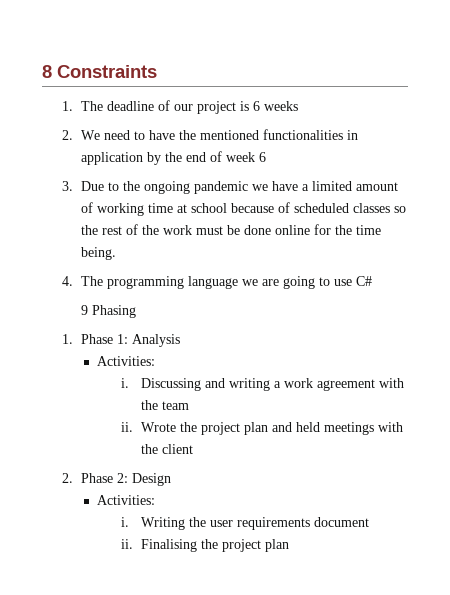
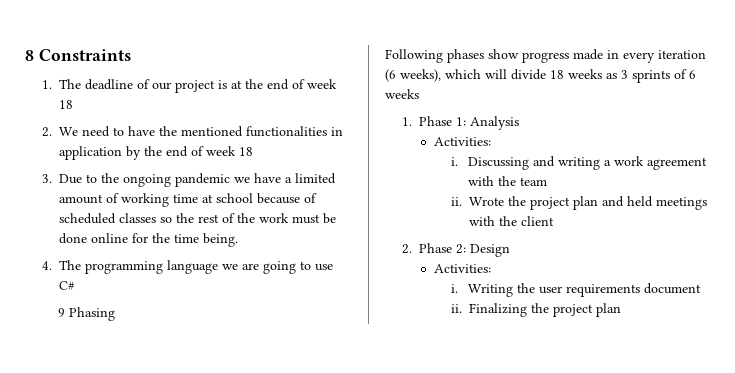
[253,101,299,111] 6 weeks -> [230,79,337,90] [58,100,73,109] at the end of week 18
[259,152,267,162] 6 -> [238,147,253,156] 18
(137, 311) none -> [385,49,706,63] [385,69,696,83] [385,89,419,99] // Following phases show progress made in every iteration (6 weeks), which will divide 18 weeks as 3 sprints of 6 weeks
[140,539,197,552] Finalising -> [469,303,528,317] Finalizing

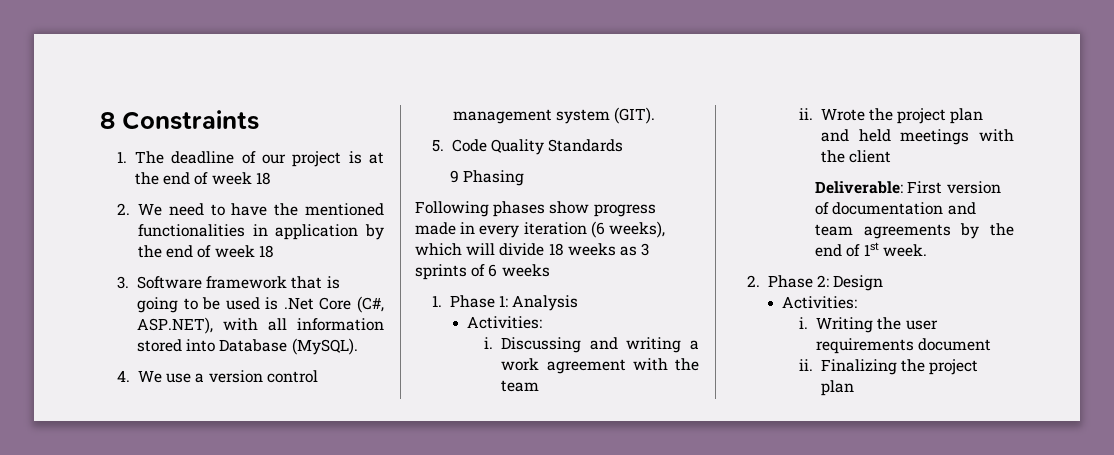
[58,173,336,187] [58,193,317,207] [58,213,336,224] [58,233,238,247] [41,260,333,274] [58,281,75,290] Due to the ongoing pandemic we have a limited amount of working time at school because of scheduled classes so the rest of the work must be done online for the time being. // 4. The programming language we are going to use C# -> [137,276,340,289] [137,296,384,313] [137,317,384,334] [137,338,358,355] [117,370,318,383] [453,107,656,124] [432,139,624,155] Software framework that is going to be used is .Net Core (C#, ASP.NET), with all information stored into Database (MySQL). // 4. We use a version control management system (GIT). // 5. Code Quality Standards
(555, 221) none -> [815,181,1001,194] [815,202,976,215] [815,223,1014,239] [815,242,927,257] // Deliverable: First version of documentation and team agreements by the end of 1st week.

